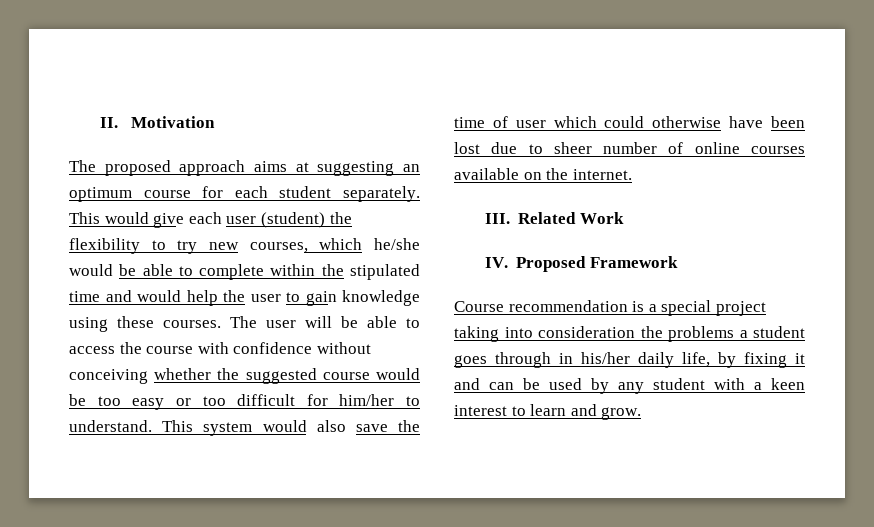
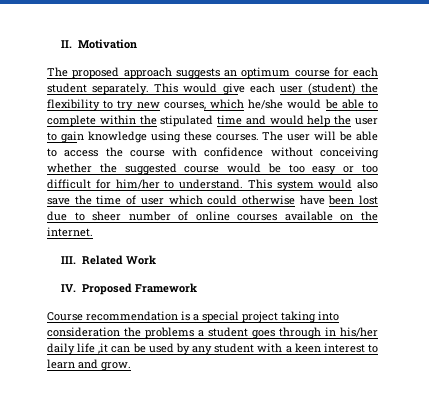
[253,161,395,176] aims at suggesting -> [175,68,220,79] suggests
[682,352,805,368] [454,378,480,390] life, by fixing it and -> [77,343,109,354] life ,it

